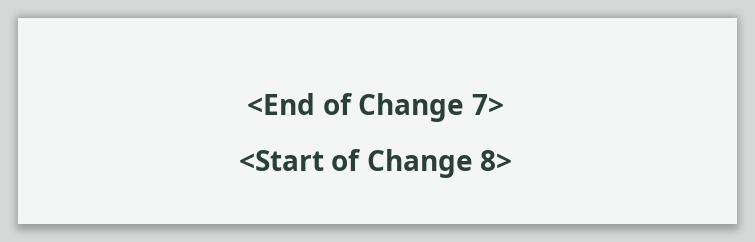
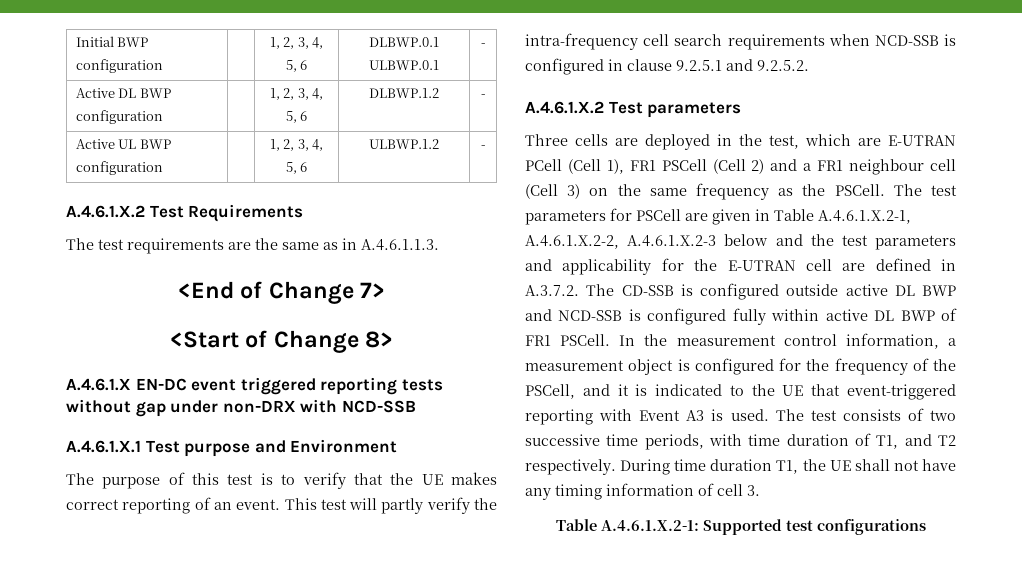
(247, 104) none -> [75,36,149,47] [75,59,163,73] [269,37,324,49] [285,60,308,72] [369,37,439,47] [369,60,439,70] [480,43,486,47] [75,88,171,98] [75,110,163,124] [269,88,324,100] [285,111,308,123] [369,88,439,98] [480,94,486,98] [75,139,171,149] [75,161,163,175] [269,139,324,151] [285,162,308,174] [369,139,439,149] [480,145,486,149] [66,204,304,222] [66,238,439,254] Initial BWP configuration | | 1, 2, 3, 4, 5, 6 | DLBWP.0.1 ULBWP.0.1 | - // Active DL BWP configuration | | 1, 2, 3, 4, 5, 6 | DLBWP.1.2 | - // Active UL BWP configuration | | 1, 2, 3, 4, 5, 6 | ULBWP.1.2 | - // A.4.6.1.X.2 Test Requirements // The test requirements are the same as in A.4.6.1.1.3. //
(513, 160) none -> [66,377,443,395] [66,399,416,417] [66,439,398,457] [66,472,498,489] [66,497,498,514] [525,33,956,50] [525,58,809,75] [525,101,742,118] [525,134,956,150] [525,159,957,175] [525,183,957,200] [525,208,911,225] [525,234,956,250] [525,258,956,275] [525,283,956,300] [525,308,957,325] [525,333,956,349] [525,358,956,375] [525,384,956,400] [525,408,956,425] [525,433,956,450] [525,459,956,475] [525,483,760,500] [555,519,926,535] // A.4.6.1.X EN-DC event triggered reporting tests without gap under non-DRX with NCD-SSB // A.4.6.1.X.1 Test purpose and Environment // The purpose of this test is to verify that the UE makes correct reporting of an event. This test will partly verify the intra-frequency cell search requirements when NCD-SSB is configured in clause 9.2.5.1 and 9.2.5.2. // A.4.6.1.X.2 Test parameters // Three cells are deployed in the test, which are E-UTRAN PCell (Cell 1), FR1 PSCell (Cell 2) and a FR1 neighbour cell (Cell 3) on the same frequency as the PSCell. The test parameters for PSCell are given in Table A.4.6.1.X.2-1, A.4.6.1.X.2-2, A.4.6.1.X.2-3 below and the test parameters and applicability for the E-UTRAN cell are defined in A.3.7.2. The CD-SSB is configured outside active DL BWP and NCD-SSB is configured fully within active DL BWP of FR1 PSCell. In the measurement control information, a measurement object is configured for the frequency of the PSCell, and it is indicated to the UE that event-triggered reporting with Event A3 is used. The test consists of two successive time periods, with time duration of T1, and T2 respectively. During time duration T1, the UE shall not have any timing information of cell 3. // Table A.4.6.1.X.2-1: Supported test configurations

